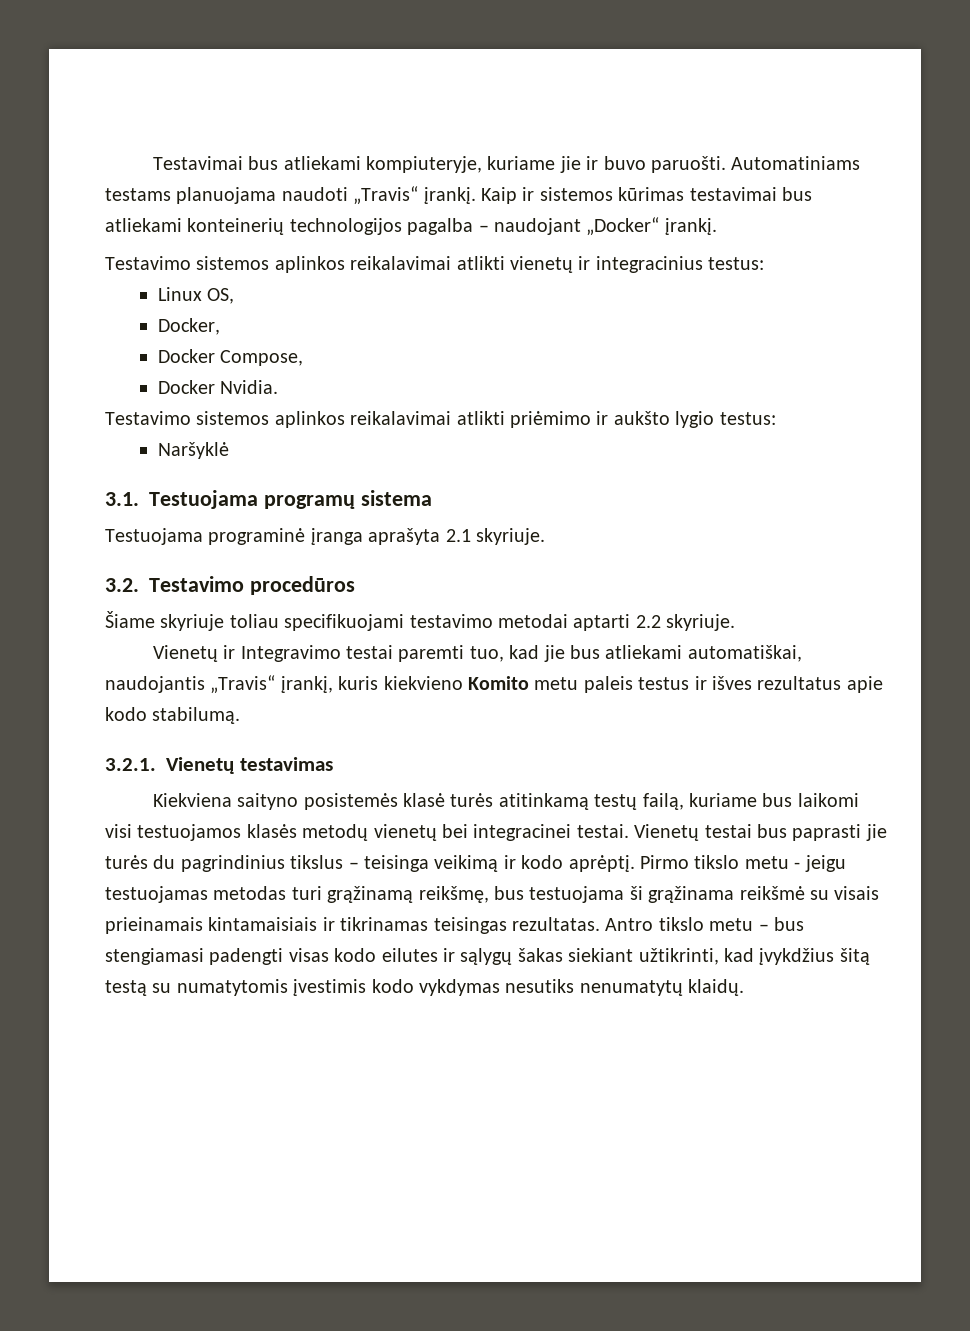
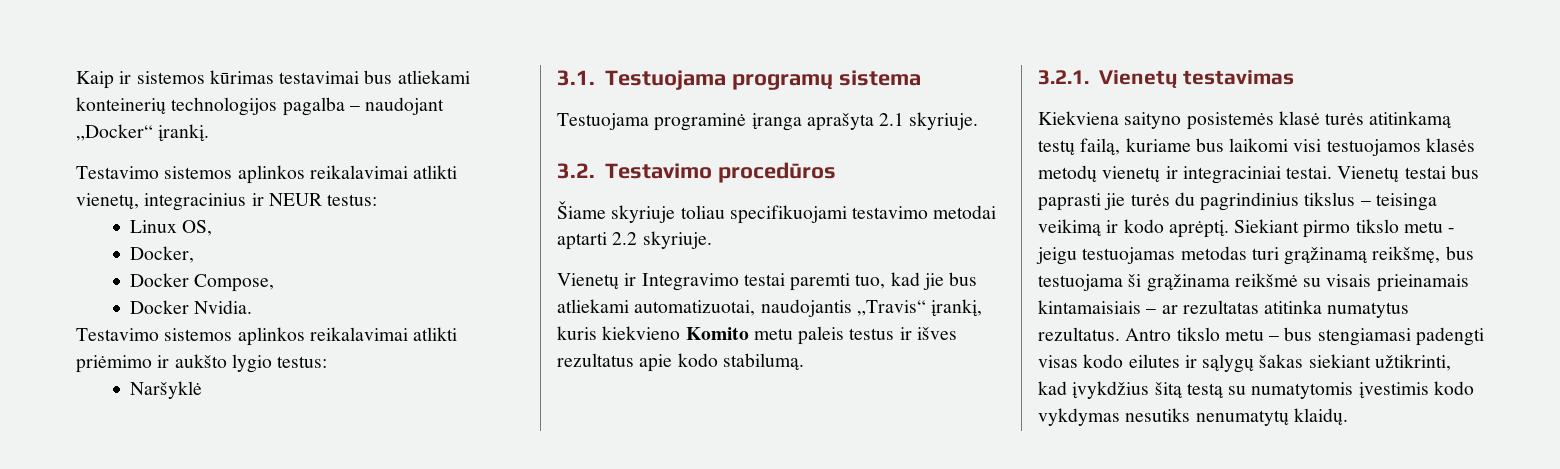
[152,156,861,173] [105,186,476,205] Testavimai bus atliekami kompiuteryje, kuriame jie ir buvo paruošti. Automatiniams testams planuojama naudoti „Travis“ įrankį. -> (76, 80) none
[510,256,703,273] vienetų ir integracinius -> [76,193,322,211] vienetų, integracinius ir NEUR
[687,645,802,662] automatiškai, -> [634,300,756,316] automatizuotai,
[442,824,572,841] bei integracinei -> [1165,166,1281,184] ir integraciniai
[639,855,689,869] Pirmo -> [1234,219,1351,238] Siekiant pirmo
[322,917,600,934] ir tikrinamas teisingas rezultatas. -> [1146,300,1410,318] [1038,327,1120,341] – ar rezultatas atitinka numatytus rezultatus.

